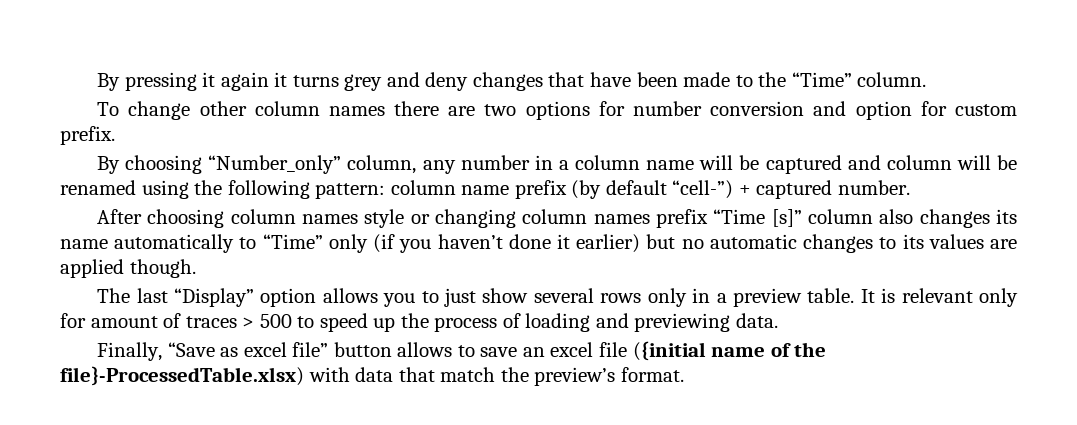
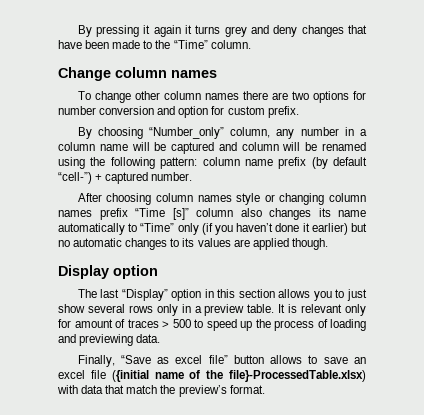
(927, 79) none -> [58,67,217,81] // Change column names
(196, 268) none -> [58,265,158,279] // Display option
(317, 297) none -> [204,289,275,298] in this section

